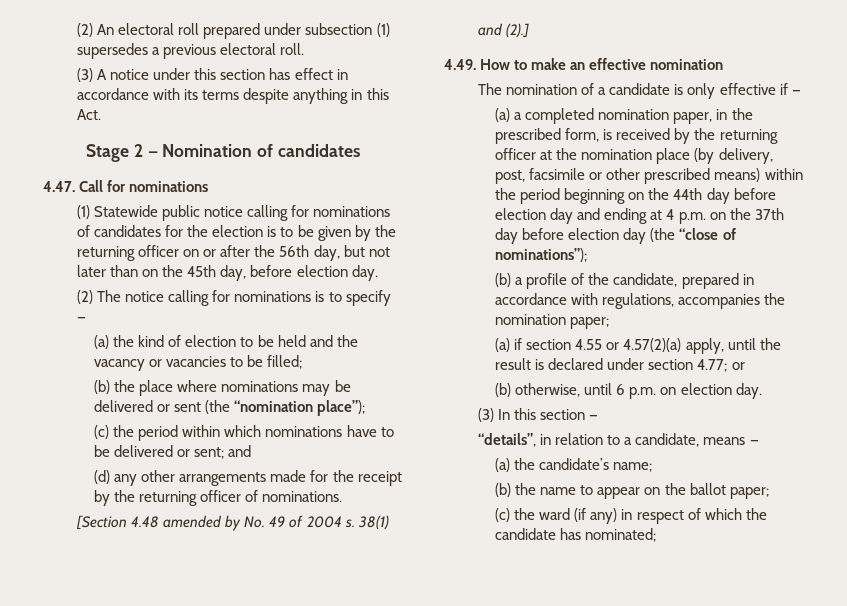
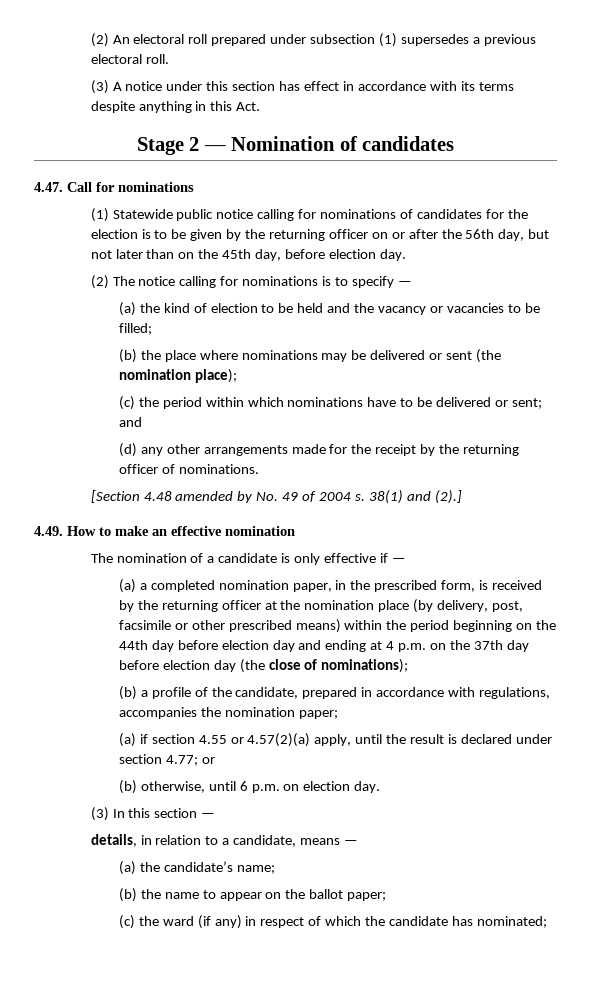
[234,400,366,416] “nomination place”); -> [118,369,237,383] nomination place);
[679,228,736,240] [495,248,588,262] “close of nominations”); -> [268,659,409,673] close of nominations);
[478,433,537,447] “details”, -> [90,834,137,847] details,

